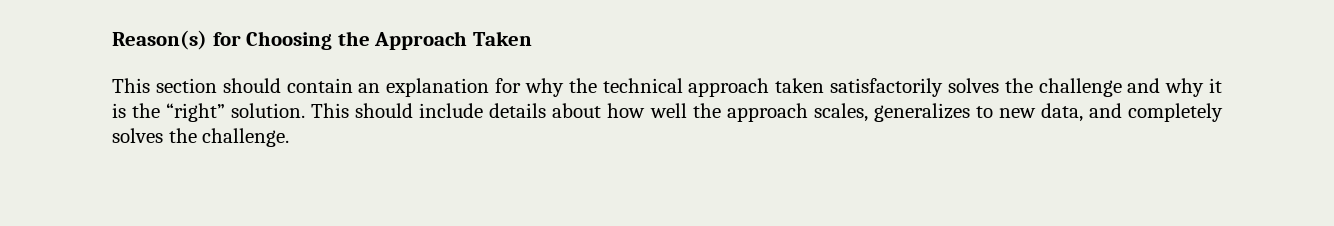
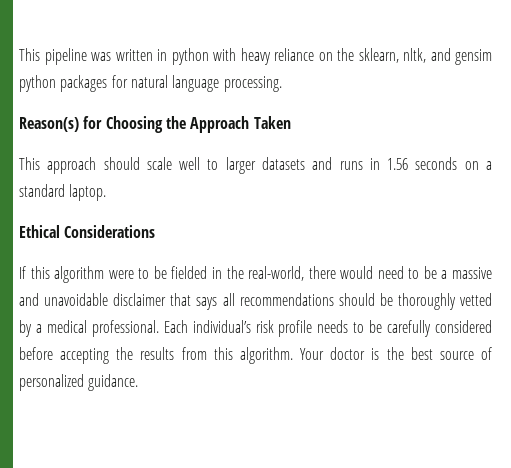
(112, 40) none -> [19,48,492,65] [19,75,282,92] This pipeline was written in python with heavy reliance on the sklearn, nltk, and gensim python packages for natural language processing. //
[155,78,1222,97] [112,103,1224,122] [112,128,290,147] section should contain an explanation for why the technical approach taken satisfactorily solves the challenge and why it is the “right” solution. This should include details about how well the approach scales, generalizes to new data, and completely solves the challenge. -> [47,157,492,174] [19,184,107,201] [19,225,156,238] [19,266,492,283] [19,293,493,310] [19,320,493,337] [19,347,493,364] [19,374,139,391] approach should scale well to larger datasets and runs in 1.56 seconds on a standard laptop. // Ethical Considerations // If this algorithm were to be fielded in the real-world, there would need to be a massive and unavoidable disclaimer that says all recommendations should be thoroughly vetted by a medical professional. Each individual’s risk profile needs to be carefully considered before accepting the results from this algorithm. Your doctor is the best source of personalized guidance.

